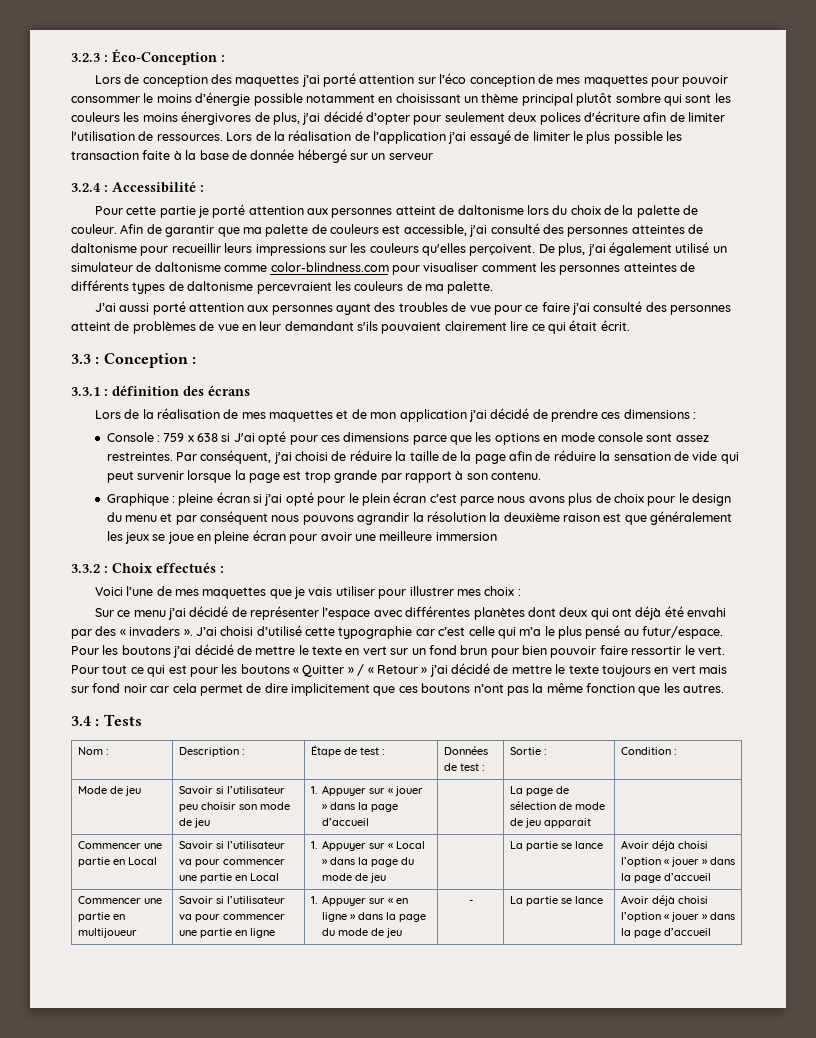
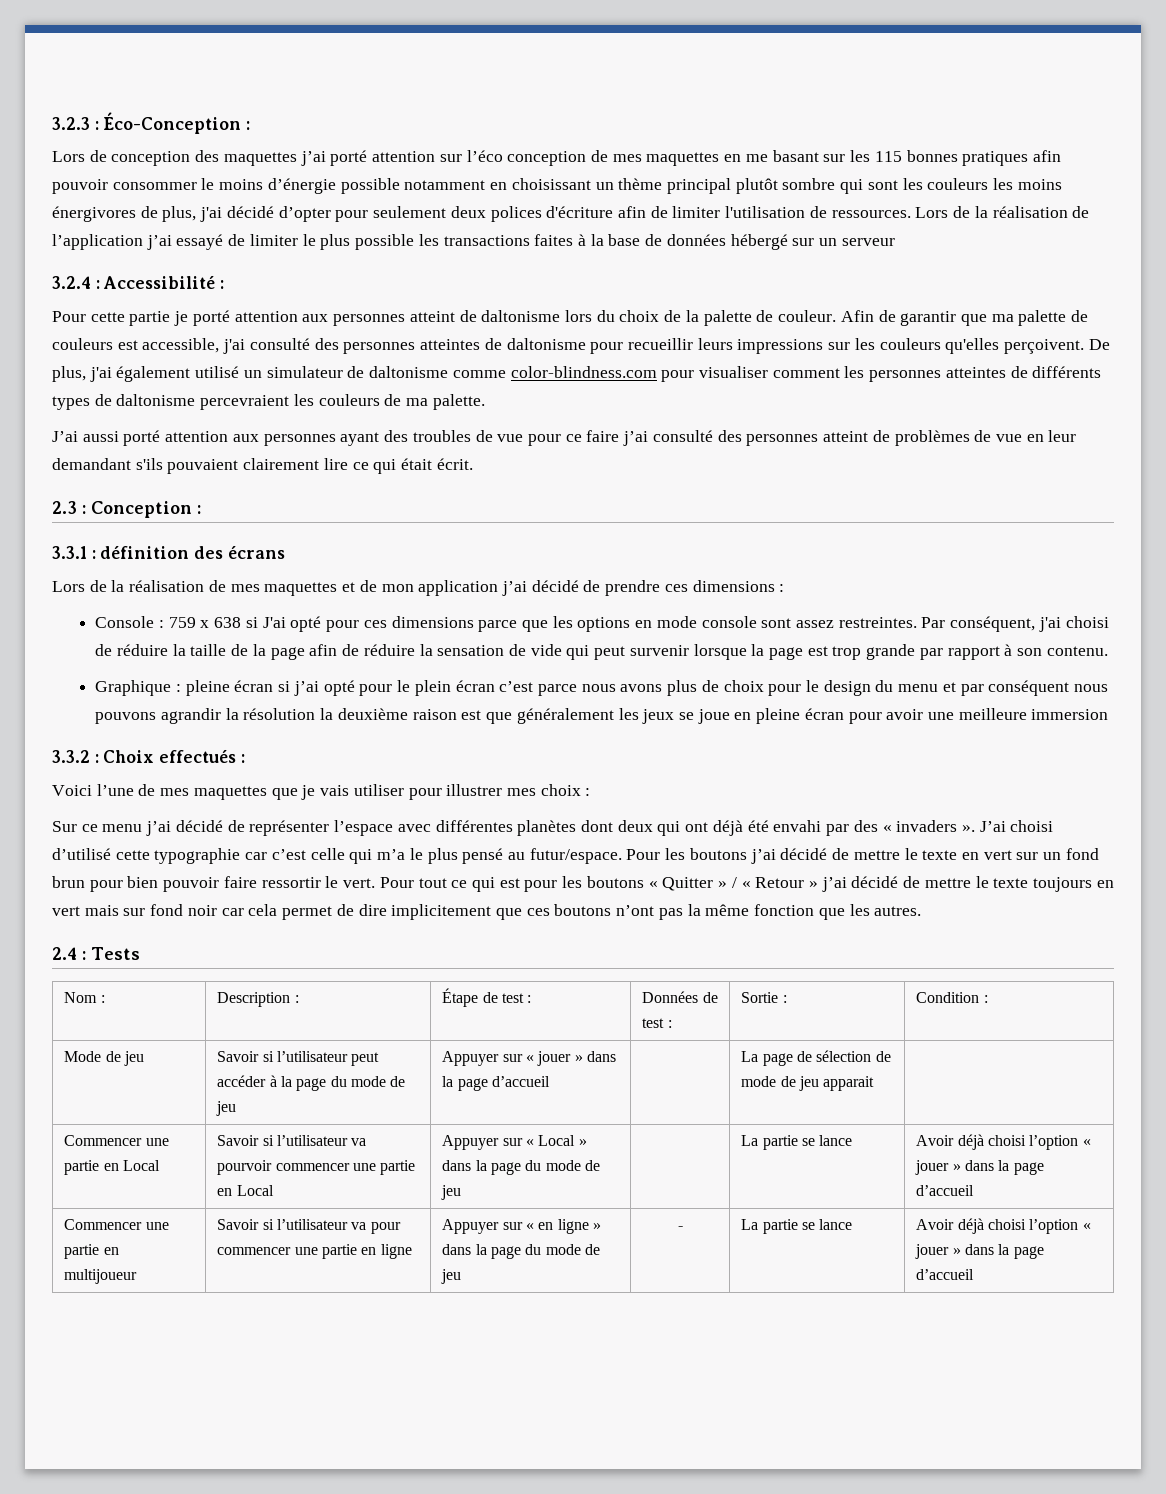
[651,77,680,87] pour -> [724,150,1061,166] en me basant sur les 115 bonnes pratiques afin
[71,150,171,160] transaction faite -> [443,234,574,246] transactions faites
[250,149,295,160] donnée -> [666,234,726,246] données
[71,354,91,364] 3.3 -> [52,501,77,514] 2.3
[71,716,91,726] 3.4 -> [52,947,77,960] 2.4
[178,802,290,812] [178,818,210,828] [310,786,317,794] peu choisir son mode de jeu | 1. -> [351,1052,380,1066] [217,1075,406,1091] [216,1101,237,1116] peut accéder à la page du mode de jeu |
[194,859,220,867] pour -> [217,1160,273,1175] pourvoir
[310,841,317,849] 1. -> (274, 1190) none
[310,896,317,904] 1. -> (412, 1251) none

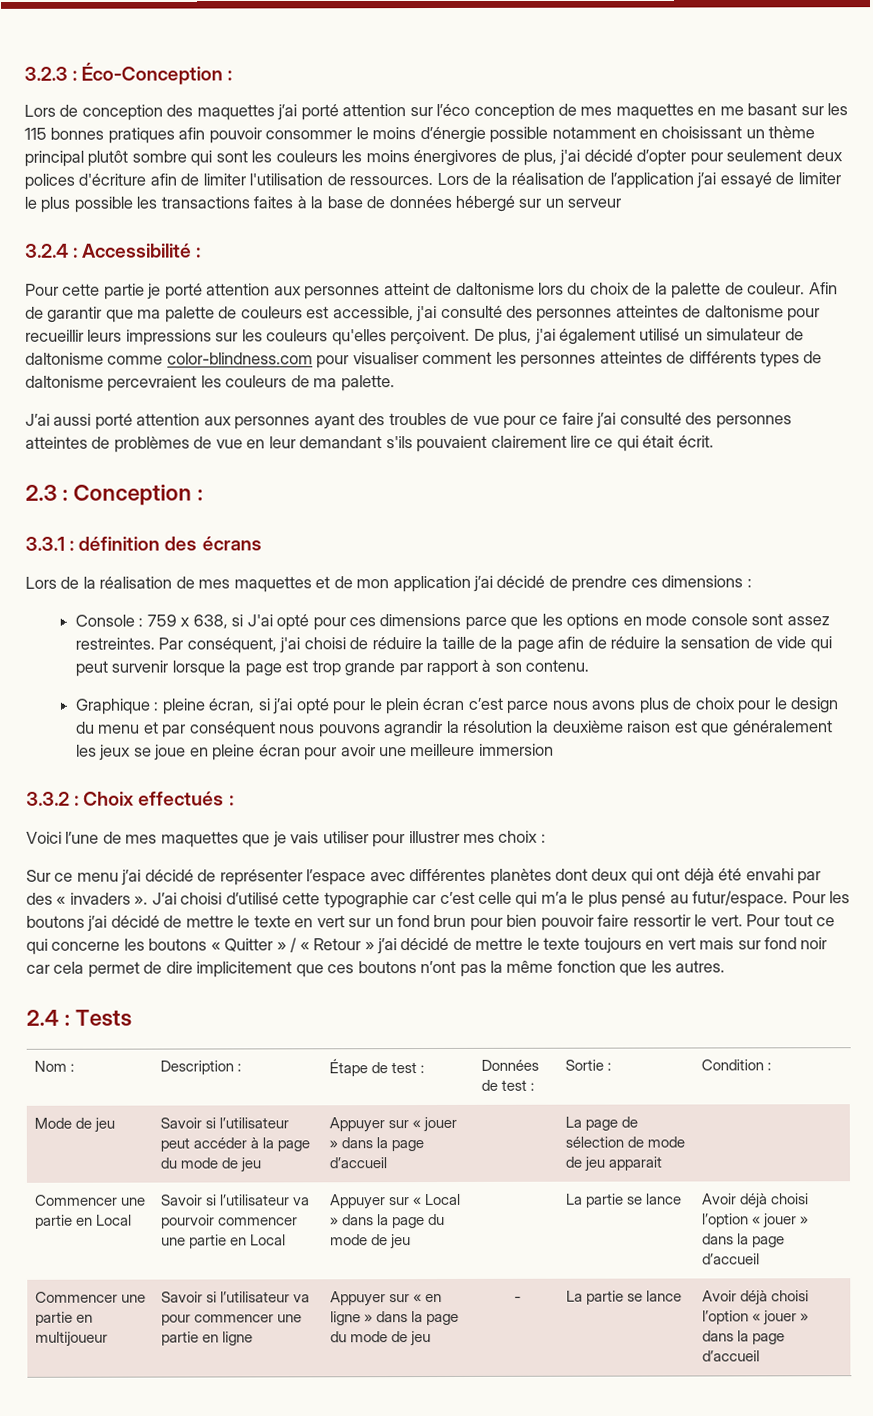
[823,431,869,442] atteint -> [25,436,88,449] atteintes
[214,617,242,628] 638 -> [192,614,228,629] 638,
[234,680,274,692] écran -> [208,698,256,713] écran,
[499,878,558,892] est pour -> [51,941,121,951] concerne

